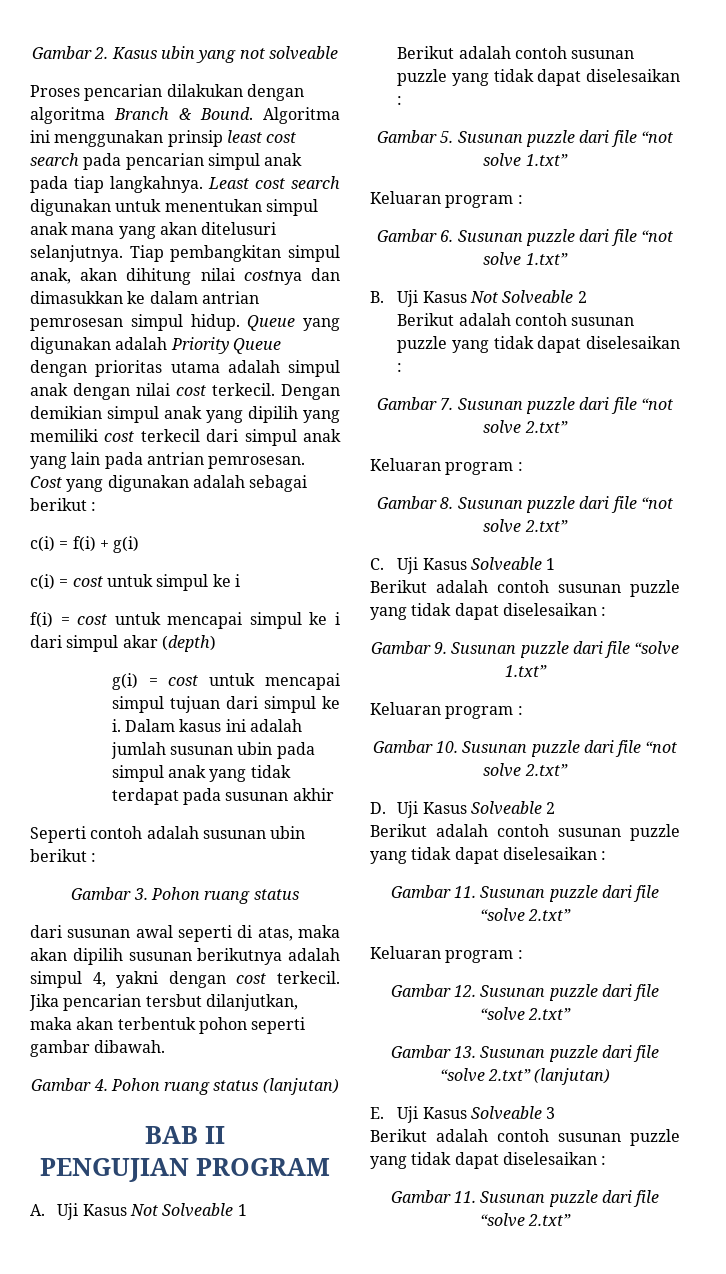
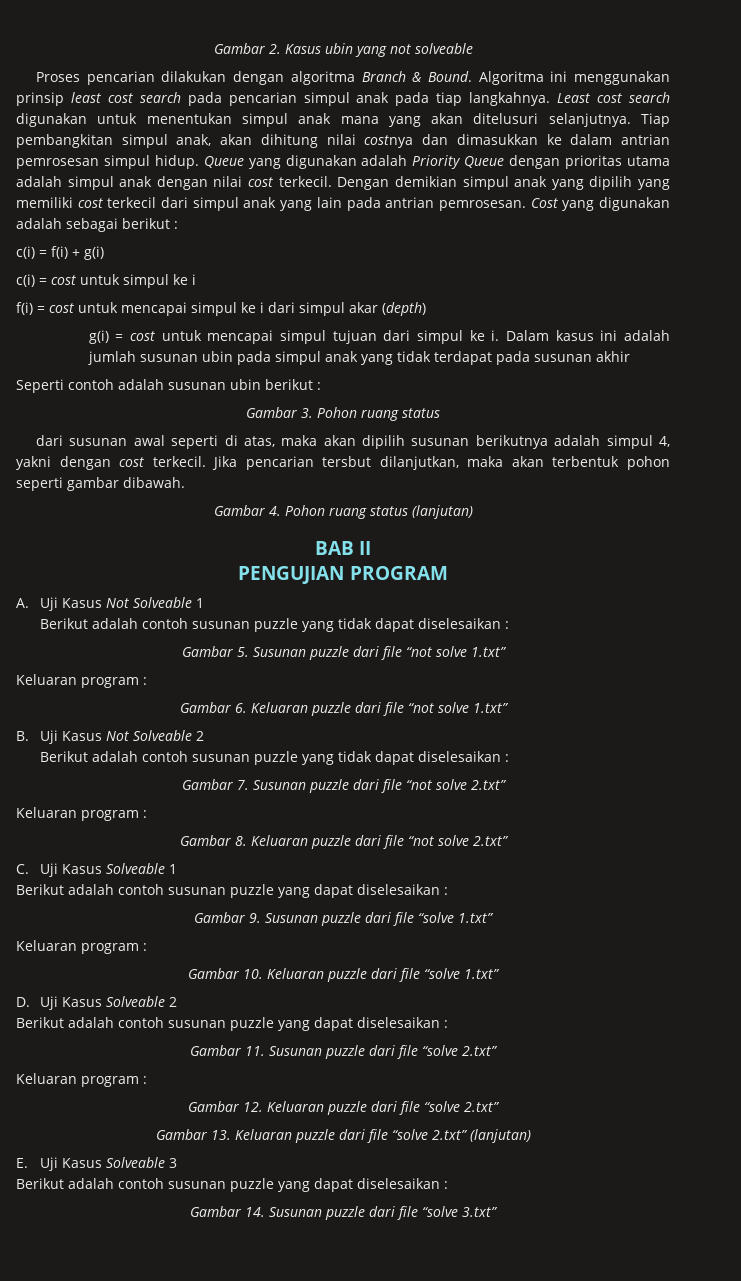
[457,230,523,242] Susunan -> [250,702,308,713] Keluaran
[457,497,523,509] Susunan -> [250,835,308,846] Keluaran
[411,603,452,616] tidak -> (310, 892) none
[462,740,678,757] [483,763,568,777] Susunan puzzle dari file “not solve 2.txt” -> [267,968,500,982] Keluaran puzzle dari file “solve 1.txt”
[411,847,452,860] tidak -> (310, 1025) none
[480,985,546,997] Susunan -> [267,1101,324,1112] Keluaran
[480,1046,546,1058] Susunan -> [234,1129,292,1140] Keluaran
[411,1152,607,1169] [390,1190,660,1207] [479,1213,572,1227] tidak dapat diselesaikan : // Gambar 11. Susunan puzzle dari file “solve 2.txt” -> [314,1178,448,1192] [190,1206,498,1220] dapat diselesaikan : // Gambar 14. Susunan puzzle dari file “solve 3.txt”

